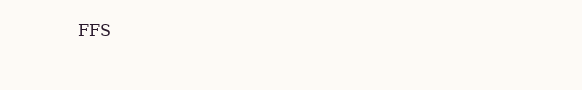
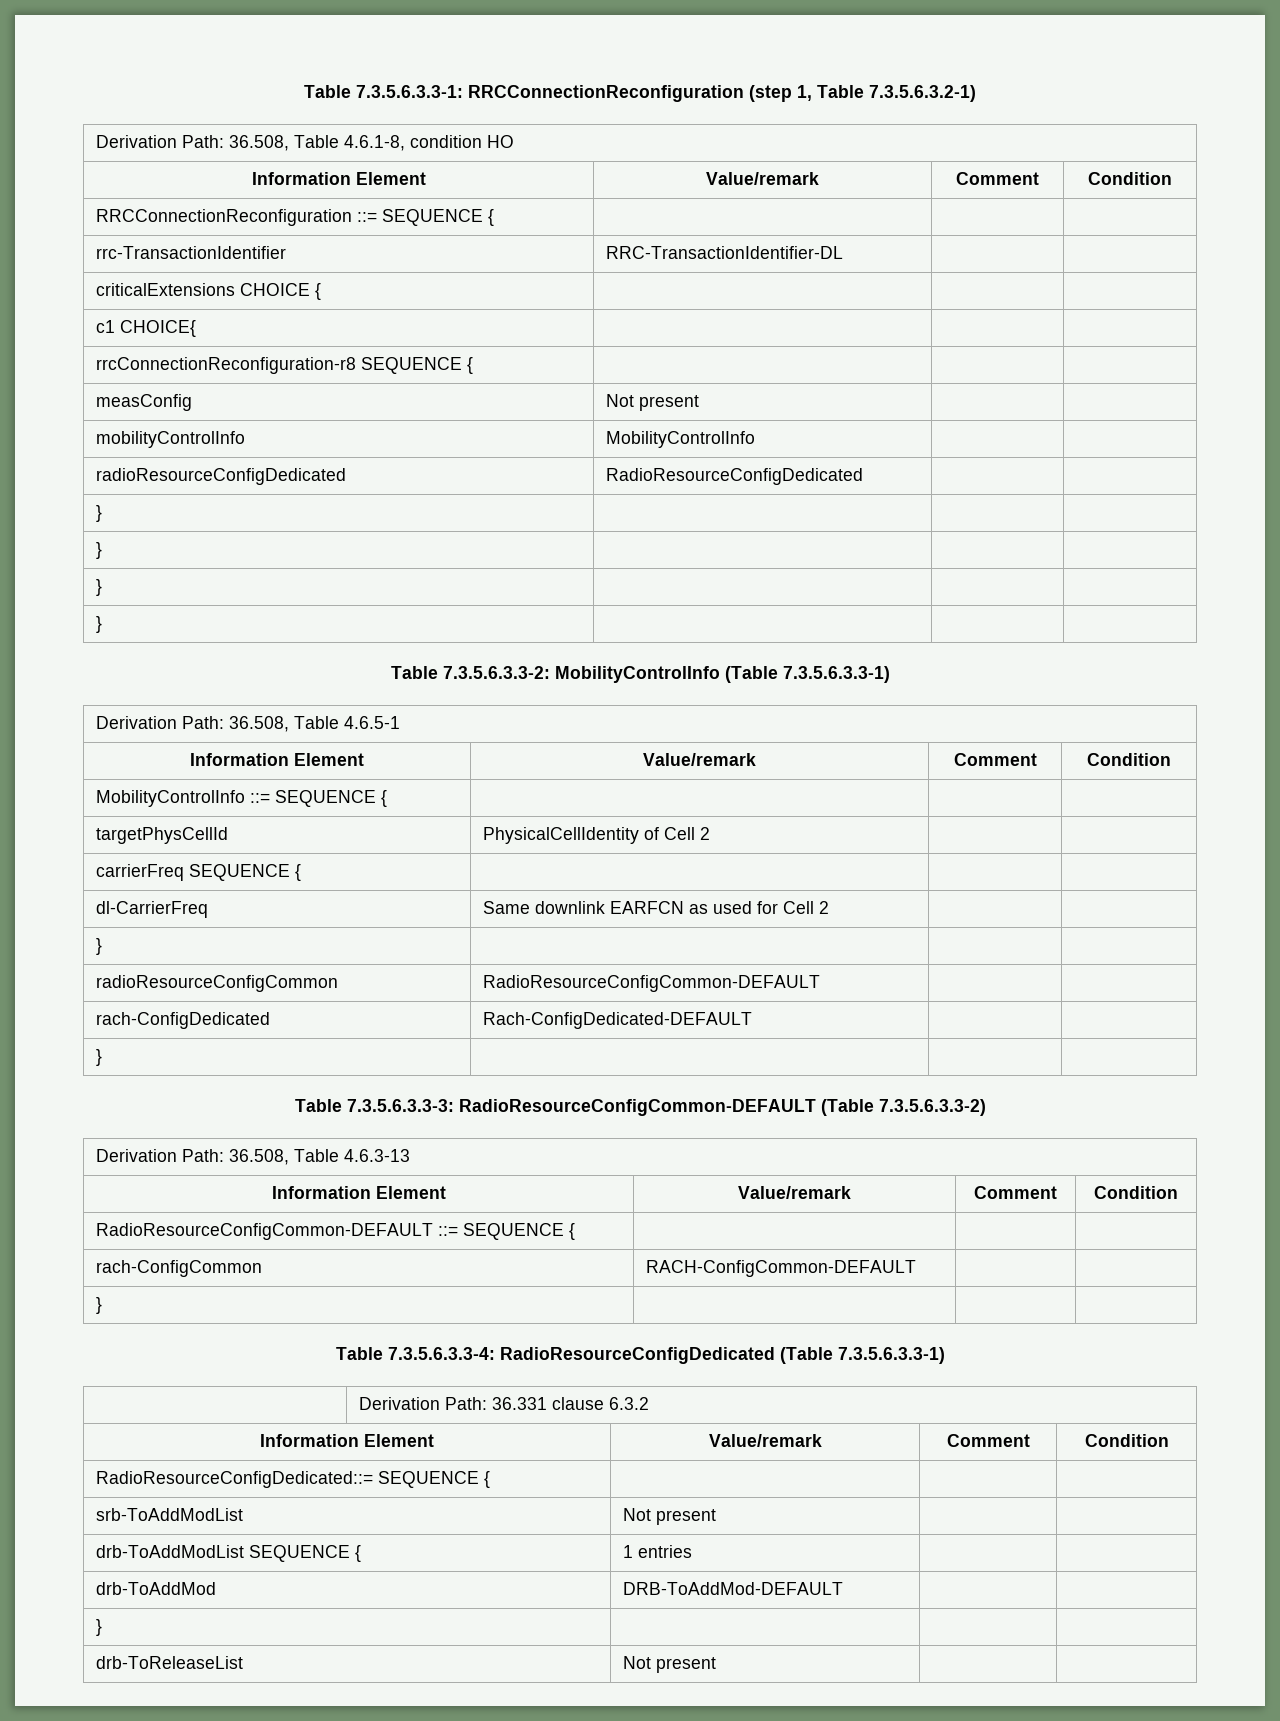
[78,24,111,36] FFS -> [304,85,976,102] [96,135,515,151] [251,172,426,185] [706,172,819,185] [956,172,1039,185] [1088,172,1172,185] [96,209,495,226] [96,246,287,259] [606,246,844,259] [96,283,322,300] [96,320,197,337] [96,357,474,374] [96,394,193,411] [606,394,700,411] [96,431,246,448] [606,431,756,448] [96,468,347,485] [606,468,864,485] [96,505,103,522] [96,542,103,559] [96,579,103,596] [96,616,103,633] [390,666,890,683] [96,716,401,732] [190,753,364,766] [643,753,756,766] [953,753,1037,766] [1087,753,1171,766] [96,790,388,807] [96,827,229,844] [483,827,711,844] [96,864,302,881] [96,901,209,918] [483,901,830,914] [96,938,103,955] [96,975,339,992] [483,975,821,992] [96,1012,271,1029] [483,1012,753,1029] [96,1049,103,1066] [294,1099,986,1116] [96,1149,411,1165] [271,1186,446,1199] [738,1186,851,1199] [974,1186,1057,1199] [1094,1186,1178,1199] [96,1223,576,1240] [96,1260,263,1277] [646,1260,917,1277] [96,1297,103,1314] [335,1347,945,1364] [359,1397,650,1410] [260,1434,435,1447] [708,1434,822,1447] [946,1434,1030,1447] [1084,1434,1169,1447] [96,1471,491,1488] [96,1508,244,1521] [623,1508,717,1525] [96,1545,362,1562] [623,1545,693,1558] [96,1582,217,1595] [623,1582,844,1595] [96,1619,103,1636] [96,1656,244,1669] [623,1656,717,1673] Table 7.3.5.6.3.3-1: RRCConnectionReconfiguration (step 1, Table 7.3.5.6.3.2-1) // Derivation Path: 36.508, Table 4.6.1-8, condition HO // Information Element | Value/remark | Comment | Condition // RRCConnectionReconfiguration ::= SEQUENCE { | | | // rrc-TransactionIdentifier | RRC-TransactionIdentifier-DL | | // criticalExtensions CHOICE { | | | // c1 CHOICE{ | | | // rrcConnectionReconfiguration-r8 SEQUENCE { | | | // measConfig | Not present | | // mobilityControlInfo | MobilityControlInfo | | // radioResourceConfigDedicated | RadioResourceConfigDedicated | | // } | | | // } | | | // } | | | // } | | | // Table 7.3.5.6.3.3-2: MobilityControlInfo (Table 7.3.5.6.3.3-1) // Derivation Path: 36.508, Table 4.6.5-1 // Information Element | Value/remark | Comment | Condition // MobilityControlInfo ::= SEQUENCE { | | | // targetPhysCellId | PhysicalCellIdentity of Cell 2 | | // carrierFreq SEQUENCE { | | | // dl-CarrierFreq | Same downlink EARFCN as used for Cell 2 | | // } | | | // radioResourceConfigCommon | RadioResourceConfigCommon-DEFAULT | | // rach-ConfigDedicated | Rach-ConfigDedicated-DEFAULT | | // } | | | // Table 7.3.5.6.3.3-3: RadioResourceConfigCommon-DEFAULT (Table 7.3.5.6.3.3-2) // Derivation Path: 36.508, Table 4.6.3-13 // Information Element | Value/remark | Comment | Condition // RadioResourceConfigCommon-DEFAULT ::= SEQUENCE { | | | // rach-ConfigCommon | RACH-ConfigCommon-DEFAULT | | // } | | | // Table 7.3.5.6.3.3-4: RadioResourceConfigDedicated (Table 7.3.5.6.3.3-1) // | Derivation Path: 36.331 clause 6.3.2 // Information Element | Value/remark | Comment | Condition // RadioResourceConfigDedicated::= SEQUENCE { | | | // srb-ToAddModList | Not present | | // drb-ToAddModList SEQUENCE { | 1 entries | | // drb-ToAddMod | DRB-ToAddMod-DEFAULT | | // } | | | // drb-ToReleaseList | Not present | |

